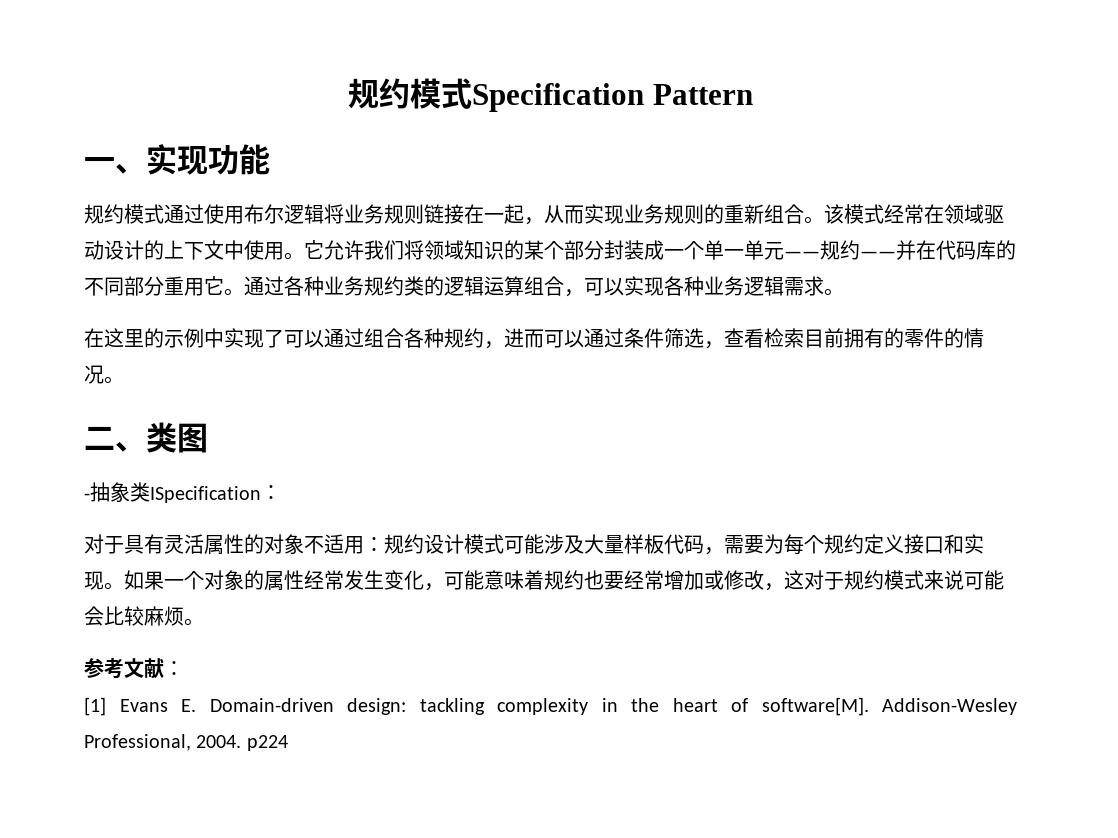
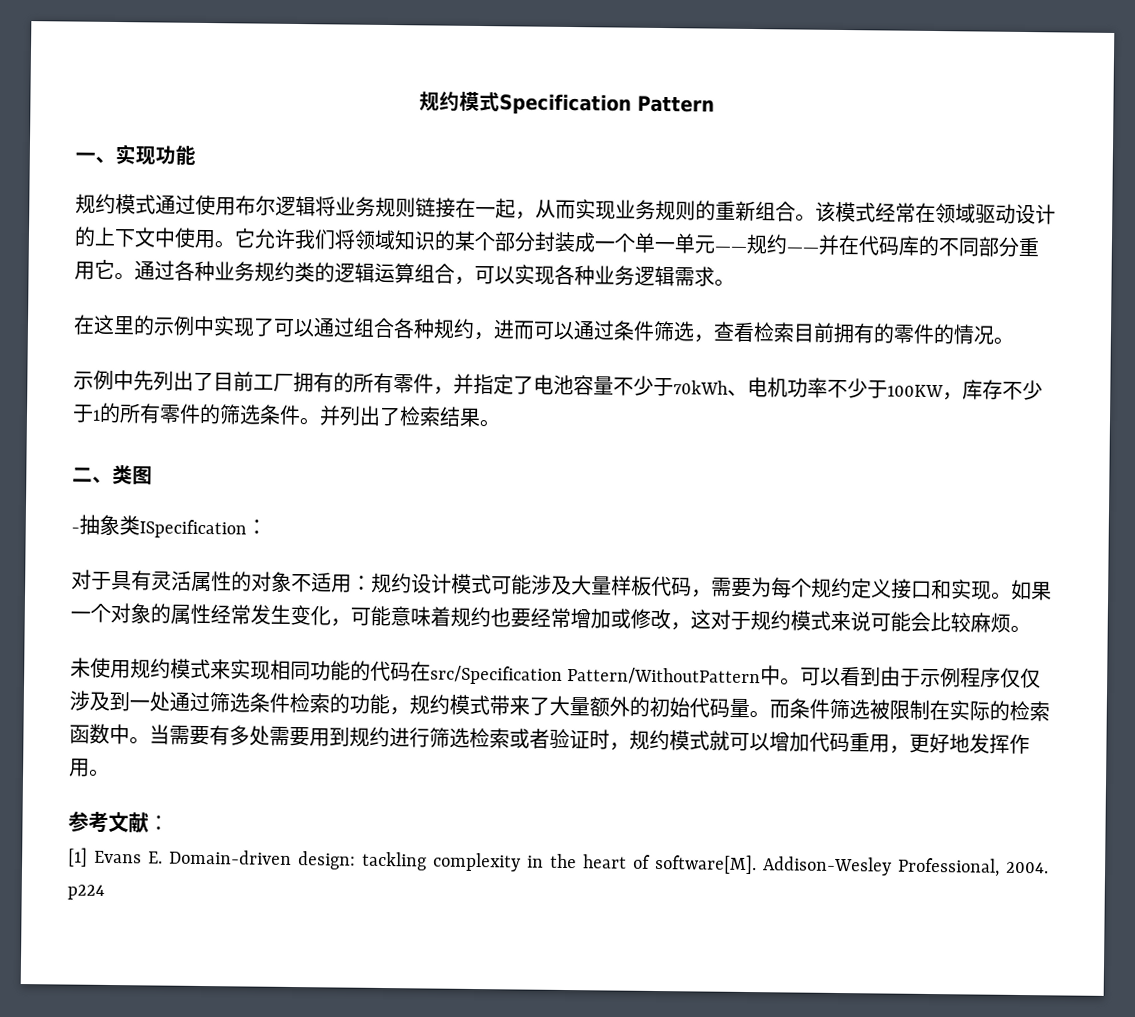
(124, 380) none -> [73,369,1043,401] [72,402,500,428] // 示例中先列出了目前工厂拥有的所有零件，并指定了电池容量不少于70kWh、电机功率不少于100KW，库存不少于1的所有零件的筛选条件。并列出了检索结果。
(204, 622) none -> [70,657,1042,689] [69,690,1050,722] [69,723,1030,755] [69,758,110,777] // 未使用规约模式来实现相同功能的代码在src/Specification Pattern/WithoutPattern中。可以看到由于示例程序仅仅涉及到一处通过筛选条件检索的功能，规约模式带来了大量额外的初始代码量。而条件筛选被限制在实际的检索函数中。当需要有多处需要用到规约进行筛选检索或者验证时，规约模式就可以增加代码重用，更好地发挥作用。

